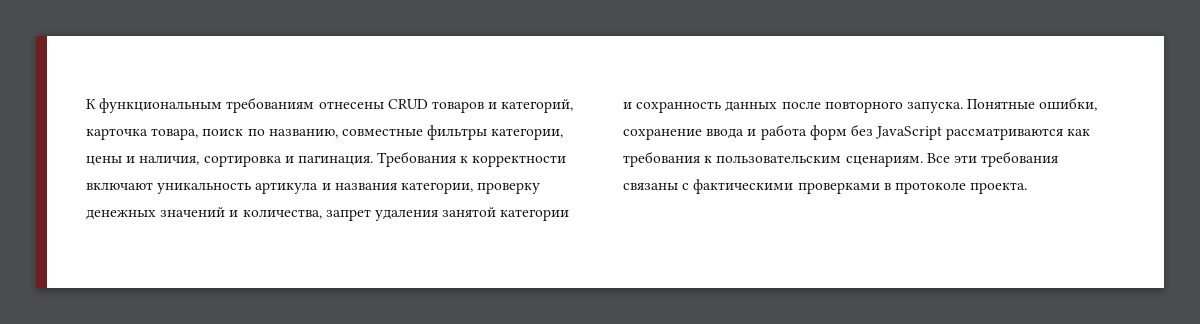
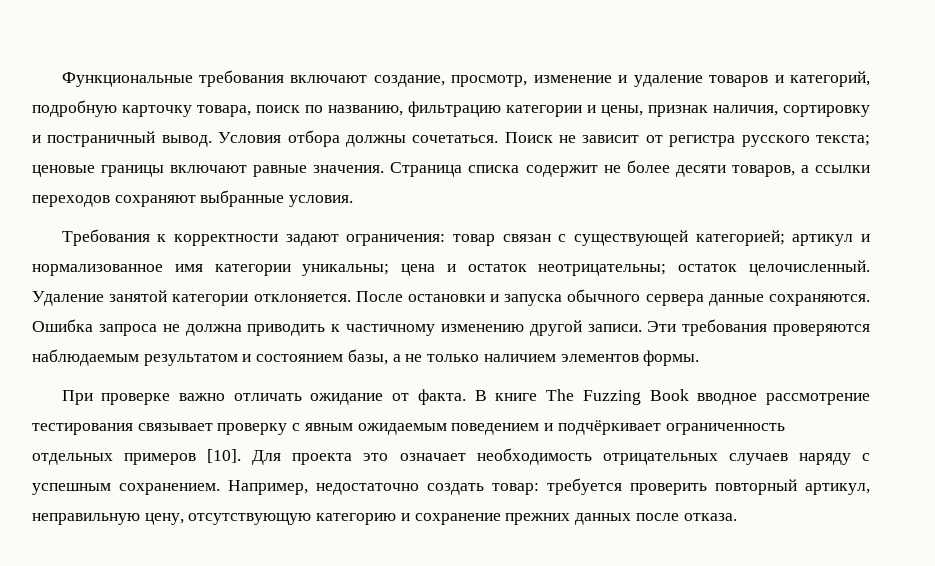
[86,97,428,113] К функциональным требованиям отнесены CRUD -> [61,70,703,87] Функциональные требования включают создание, просмотр, изменение и удаление
[86,128,148,140] карточка -> [32,100,192,117] подробную карточку
[341,125,564,140] [86,151,567,167] [86,182,541,194] [86,207,570,221] [623,97,1098,113] [623,124,1091,140] [623,151,1059,167] [623,179,1028,194] совместные фильтры категории, цены и наличия, сортировка и пагинация. Требования к корректности включают уникальность артикула и названия категории, проверку денежных значений и количества, запрет удаления занятой категории и сохранность данных после повторного запуска. Понятные ошибки, сохранение ввода и работа форм без JavaScript рассматриваются как требования к пользовательским сценариям. Все эти требования связаны с фактическими проверками в протоколе проекта. -> [408,101,870,117] [32,130,870,147] [32,160,871,177] [32,190,354,207] [61,229,870,246] [32,260,870,276] [32,289,870,306] [32,319,871,336] [32,349,700,366] [61,389,871,405] [32,420,785,435] [32,448,870,465] [32,478,870,495] [32,513,737,525] фильтрацию категории и цены, признак наличия, сортировку и постраничный вывод. Условия отбора должны сочетаться. Поиск не зависит от регистра русского текста; ценовые границы включают равные значения. Страница списка содержит не более десяти товаров, а ссылки переходов сохраняют выбранные условия. // Требования к корректности задают ограничения: товар связан с существующей категорией; артикул и нормализованное имя категории уникальны; цена и остаток неотрицательны; остаток целочисленный. Удаление занятой категории отклоняется. После остановки и запуска обычного сервера данные сохраняются. Ошибка запроса не должна приводить к частичному изменению другой записи. Эти требования проверяются наблюдаемым результатом и состоянием базы, а не только наличием элементов формы. // При проверке важно отличать ожидание от факта. В книге The Fuzzing Book вводное рассмотрение тестирования связывает проверку с явным ожидаемым поведением и подчёркивает ограниченность отдельных примеров [10]. Для проекта это означает необходимость отрицательных случаев наряду с успешным сохранением. Например, недостаточно создать товар: требуется проверить повторный артикул, неправильную цену, отсутствующую категорию и сохранение прежних данных после отказа.

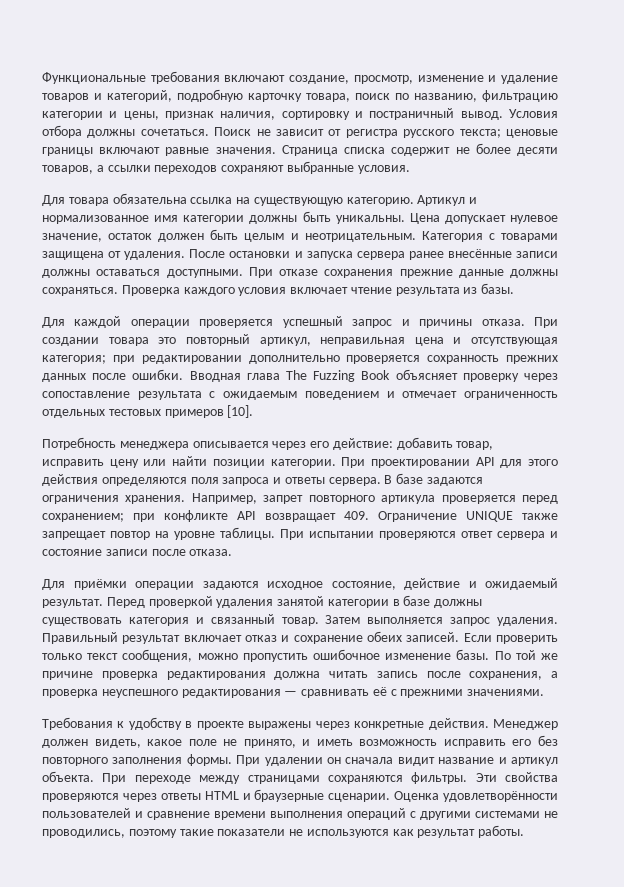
[61,229,870,246] [32,260,870,276] [32,289,870,306] [32,319,871,336] [32,349,700,366] [61,389,871,405] [32,423,353,435] Требования к корректности задают ограничения: товар связан с существующей категорией; артикул и нормализованное имя категории уникальны; цена и остаток неотрицательны; остаток целочисленный. Удаление занятой категории отклоняется. После остановки и запуска обычного сервера данные сохраняются. Ошибка запроса не должна приводить к частичному изменению другой записи. Эти требования проверяются наблюдаемым результатом и состоянием базы, а не только наличием элементов формы. // При проверке важно отличать ожидание от факта. В книге The Fuzzing Book вводное рассмотрение тестирования связывает проверку с явным -> [42,193,478,206] [42,211,558,224] [42,229,558,242] [42,249,559,260] [42,267,558,278] [42,283,515,296] [42,316,559,328] [42,334,558,346] [42,355,558,364] [42,369,558,382] [42,391,216,400] Для товара обязательна ссылка на существующую категорию. Артикул и нормализованное имя категории должны быть уникальны. Цена допускает нулевое значение, остаток должен быть целым и неотрицательным. Категория с товарами защищена от удаления. После остановки и запуска сервера ранее внесённые записи должны оставаться доступными. При отказе сохранения прежние данные должны сохраняться. Проверка каждого условия включает чтение результата из базы. // Для каждой операции проверяется успешный запрос и причины отказа. При создании товара это повторный артикул, неправильная цена и отсутствующая категория; при редактировании дополнительно проверяется сохранность прежних данных после ошибки. Вводная глава The Fuzzing Book объясняет проверку через сопоставление результата с
[557,420,661,435] подчёркивает -> [402,391,458,398] отмечает
(113, 459) none -> [108,409,161,416] тестовых
[252,448,870,465] [32,478,870,495] [32,513,737,525] Для проекта это означает необходимость отрицательных случаев наряду с успешным сохранением. Например, недостаточно создать товар: требуется проверить повторный артикул, неправильную цену, отсутствующую категорию и сохранение прежних данных после отказа. -> [42,437,494,450] [42,456,558,468] [42,473,484,486] [42,493,558,504] [42,510,558,522] [42,527,558,540] [42,549,233,556] [42,578,558,590] [42,595,483,608] [42,614,558,626] [42,631,558,644] [42,649,558,662] [42,671,558,680] [42,687,545,698] [42,717,559,730] [42,735,558,748] [42,754,558,766] [42,771,558,784] [42,789,558,802] [42,808,558,820] [42,825,525,838] // Потребность менеджера описывается через его действие: добавить товар, исправить цену или найти позиции категории. При проектировании API для этого действия определяются поля запроса и ответы сервера. В базе задаются ограничения хранения. Например, запрет повторного артикула проверяется перед сохранением; при конфликте API возвращает 409. Ограничение UNIQUE также запрещает повтор на уровне таблицы. При испытании проверяются ответ сервера и состояние записи после отказа. // Для приёмки операции задаются исходное состояние, действие и ожидаемый результат. Перед проверкой удаления занятой категории в базе должны существовать категория и связанный товар. Затем выполняется запрос удаления. Правильный результат включает отказ и сохранение обеих записей. Если проверить только текст сообщения, можно пропустить ошибочное изменение базы. По той же причине проверка редактирования должна читать запись после сохранения, а проверка неуспешного редактирования — сравнивать её с прежними значениями. // Требования к удобству в проекте выражены через конкретные действия. Менеджер должен видеть, какое поле не принято, и иметь возможность исправить его без повторного заполнения формы. При удалении он сначала видит название и артикул объекта. При переходе между страницами сохраняются фильтры. Эти свойства проверяются через ответы HTML и браузерные сценарии. Оценка удовлетворённости пользователей и сравнение времени выполнения операций с другими системами не проводились, поэтому такие показатели не используются как результат работы.

